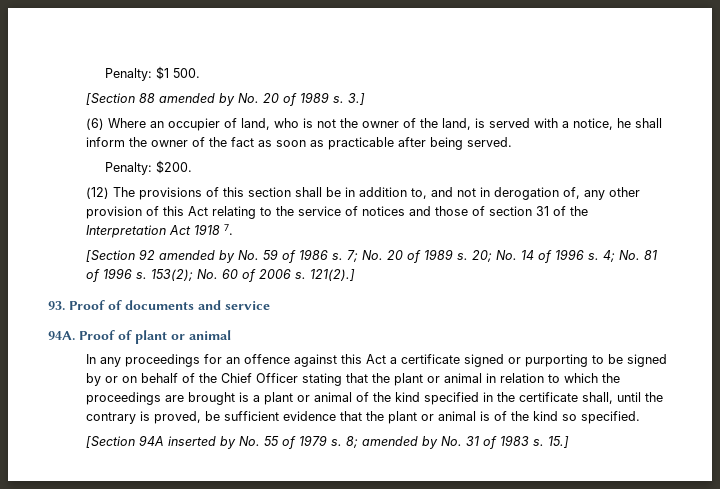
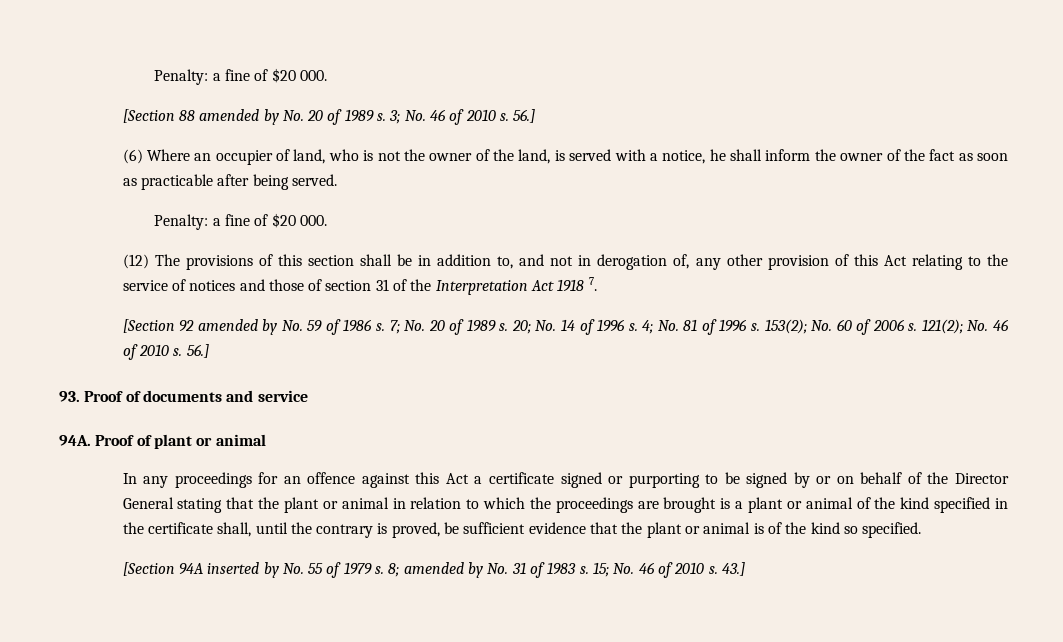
[105,66,201,81] Penalty: $1 500. -> [154,68,327,85] Penalty: a fine of $20 000.
[348,93,366,105] 3.] -> [389,109,536,125] 3; No. 46 of 2010 s. 56.]
[156,160,193,174] $200. -> [212,213,327,228] a fine of $20 000.
[310,269,356,281] 121(2).] -> [921,319,1010,334] [122,344,209,360] 121(2); No. 46 of 2010 s. 56.]
[221,373,299,383] Chief Officer -> [954,473,1009,484] [122,497,174,509] Director General
[548,436,570,448] 15.] -> [592,562,745,578] 15; No. 46 of 2010 s. 43.]

